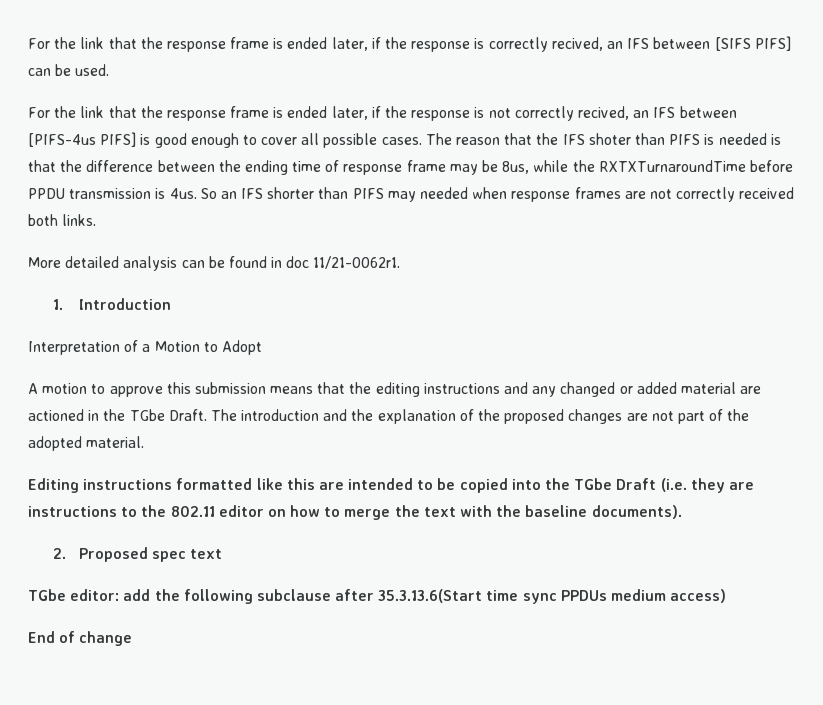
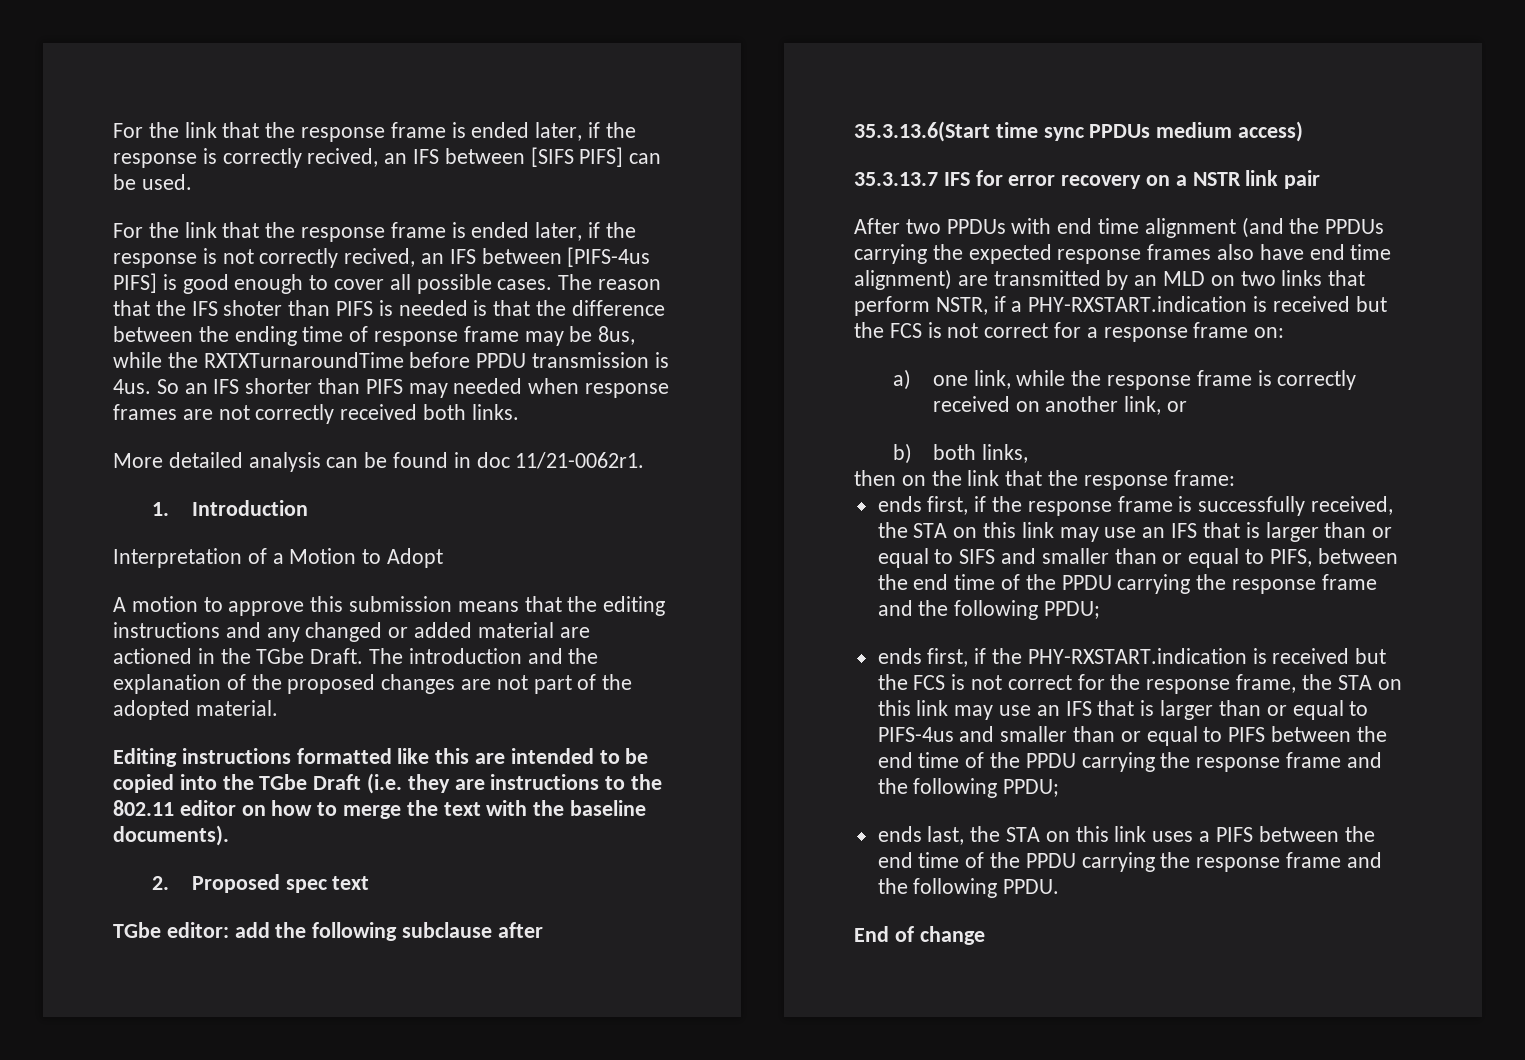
(727, 596) none -> [854,170,1321,189] [854,217,1385,238] [854,244,1392,264] [854,269,1366,290] [854,296,1387,316] [854,322,1285,342] [893,369,1357,390] [932,396,1187,415] [893,443,1028,464] [854,470,1235,490] [877,496,1394,516] [877,522,1393,542] [877,548,1398,568] [877,574,1377,594] [877,600,1101,620] [877,648,1387,667] [877,674,1402,694] [877,700,1369,720] [877,726,1387,746] [877,752,1382,772] [877,778,1060,798] [877,826,1375,845] [877,852,1382,872] [877,878,1060,898] // 35.3.13.7 IFS for error recovery on a NSTR link pair // After two PPDUs with end time alignment (and the PPDUs carrying the expected response frames also have end time alignment) are transmitted by an MLD on two links that perform NSTR, if a PHY-RXSTART.indication is received but the FCS is not correct for a response frame on: // a) one link, while the response frame is correctly received on another link, or // b) both links, // then on the link that the response frame: // ends first, if the response frame is successfully received, the STA on this link may use an IFS that is larger than or equal to SIFS and smaller than or equal to PIFS, between the end time of the PPDU carrying the response frame and the following PPDU; // ends first, if the PHY-RXSTART.indication is received but the FCS is not correct for the response frame, the STA on this link may use an IFS that is larger than or equal to PIFS-4us and smaller than or equal to PIFS between the end time of the PPDU carrying the response frame and the following PPDU; // ends last, the STA on this link uses a PIFS between the end time of the PPDU carrying the response frame and the following PPDU.

